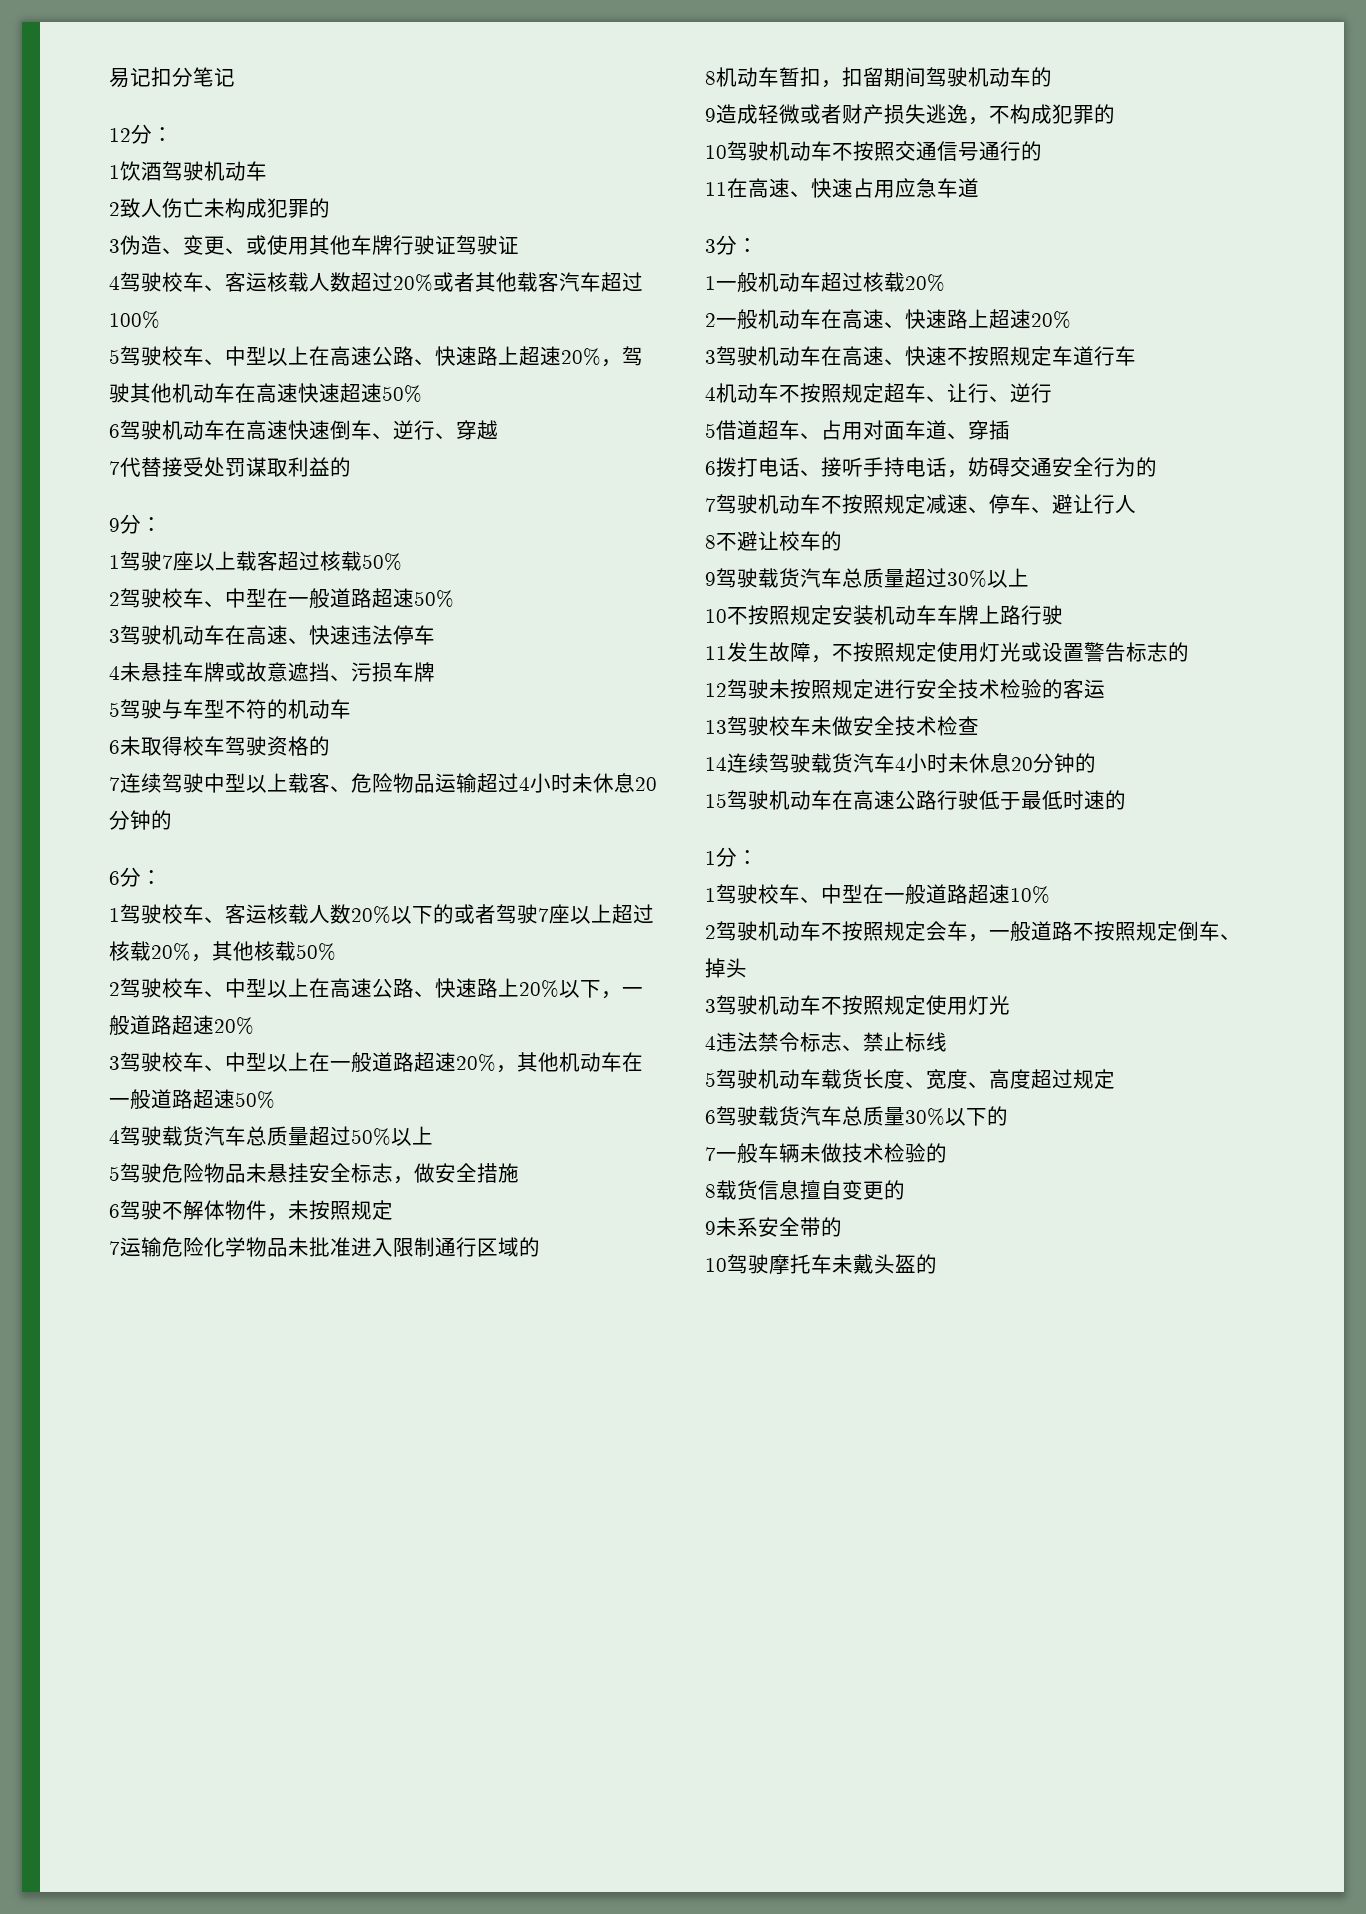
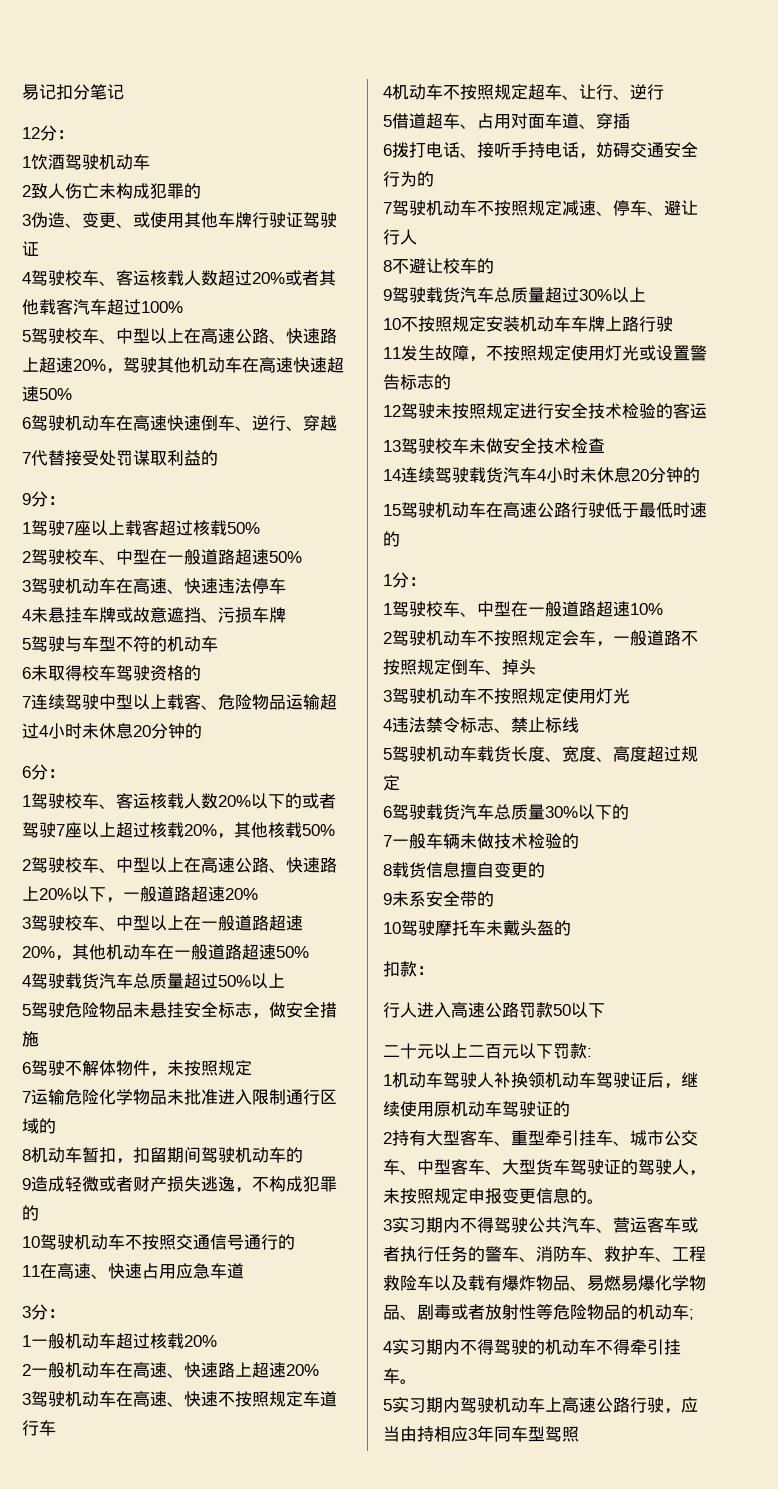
(937, 1264) none -> [383,961,434,977] [383,1002,605,1018] [383,1043,592,1059] [383,1072,698,1089] [383,1101,570,1117] [383,1130,698,1146] [383,1159,706,1176] [383,1188,604,1204] [383,1217,698,1233] [383,1246,706,1262] [383,1275,706,1291] [383,1304,694,1320] [383,1339,681,1355] [383,1368,417,1384] [383,1397,698,1414] [383,1425,579,1442] // 扣款： // 行人进入高速公路罚款50以下 // 二十元以上二百元以下罚款: // 1机动车驾驶人补换领机动车驾驶证后，继续使用原机动车驾驶证的 // 2持有大型客车、重型牵引挂车、城市公交车、中型客车、大型货车驾驶证的驾驶人，未按照规定申报变更信息的。 // 3实习期内不得驾驶公共汽车、营运客车或者执行任务的警车、消防车、救护车、工程救险车以及载有爆炸物品、易燃易爆化学物品、剧毒或者放射性等危险物品的机动车; // 4实习期内不得驾驶的机动车不得牵引挂车。 // 5实习期内驾驶机动车上高速公路行驶，应当由持相应3年同车型驾照

